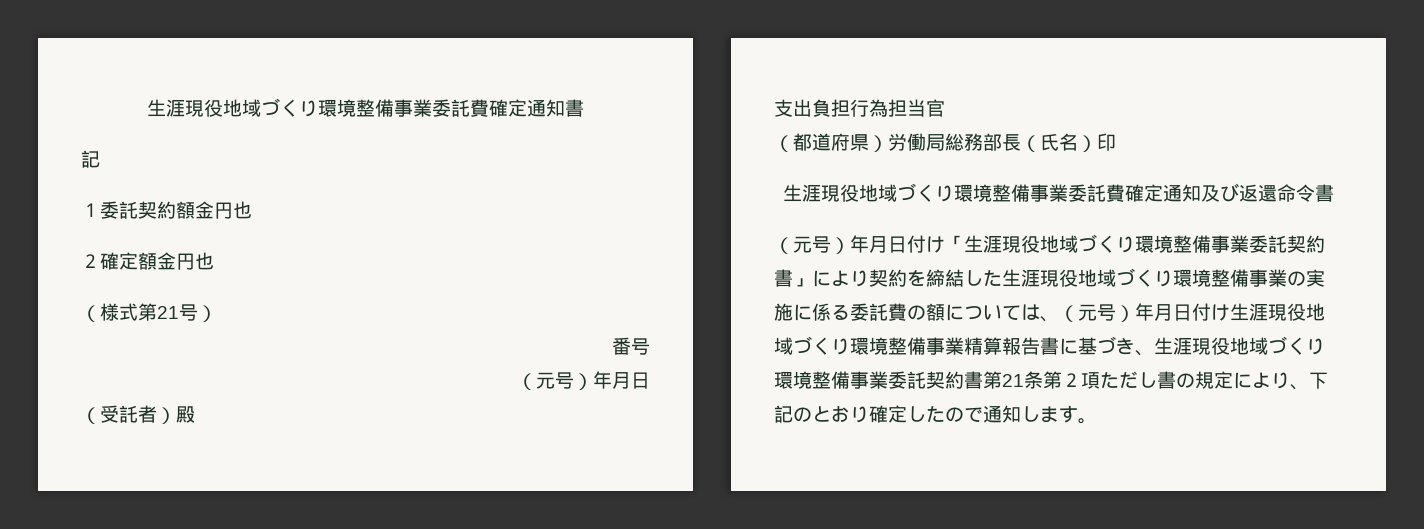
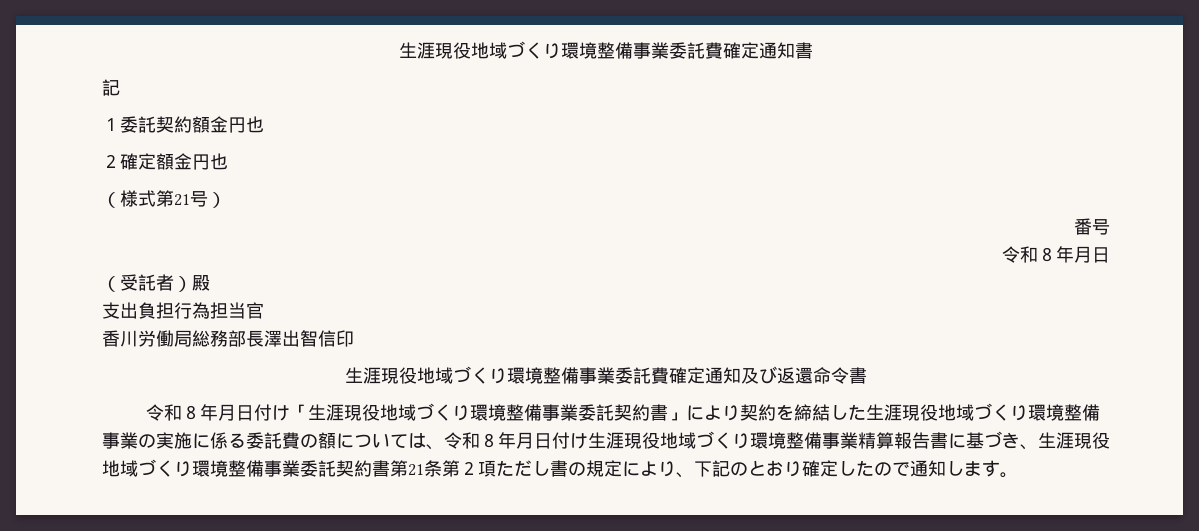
[517,372,593,390] （元号） -> [1002,246,1056,263] 令和８
[774,133,888,152] （都道府県） -> [102,330,138,347] 香川
[1021,133,1097,152] （氏名） -> [264,330,336,347] 澤出智信
[774,236,850,254] （元号） -> [146,404,201,421] 令和８
[1059,304,1135,322] （元号） -> [444,432,498,449] 令和８

